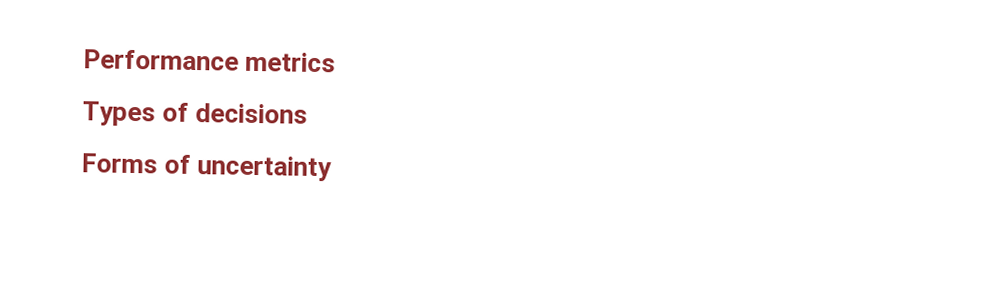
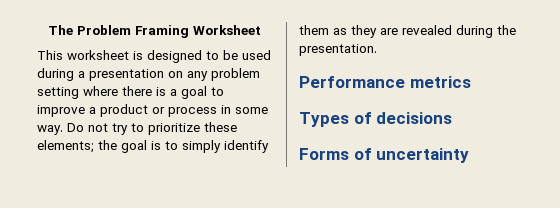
(83, 60) none -> [48,25,261,38] [37,50,271,63] [37,68,260,81] [37,86,224,99] [37,104,268,117] [37,122,237,135] [37,140,269,153] [299,25,516,38] [299,44,377,56] The Problem Framing Worksheet // This worksheet is designed to be used during a presentation on any problem setting where there is a goal to improve a product or process in some way. Do not try to prioritize these elements; the goal is to simply identify them as they are revealed during the presentation. //

